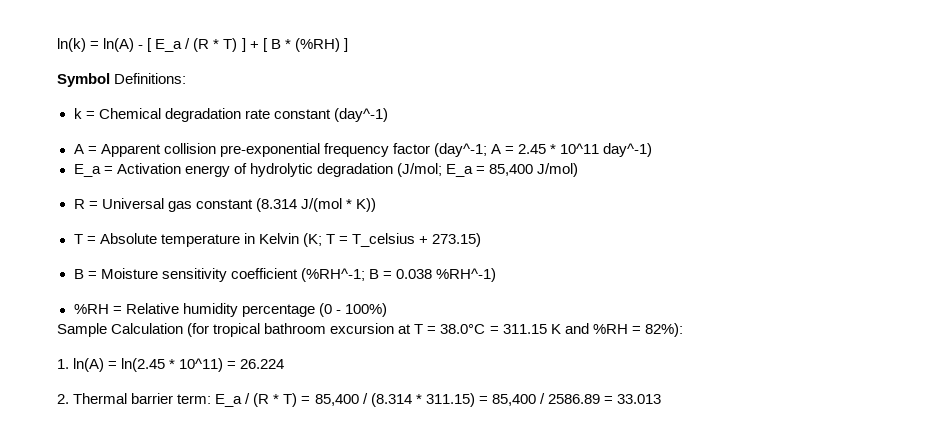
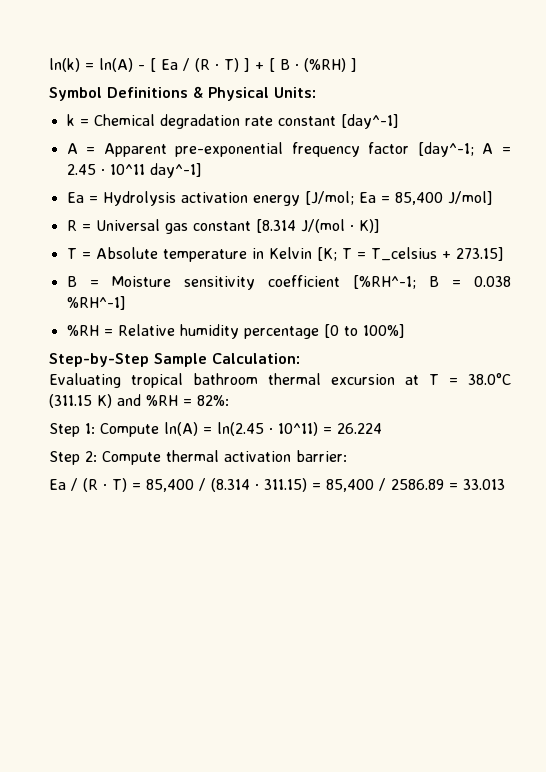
[155,38,220,52] E_a / (R * -> [161,58,219,72] Ea / (R ·
[284,39,291,49] * -> [295,64,299,70] ·
[114,73,187,84] Definitions: -> [107,86,316,101] Definitions & Physical Units:
[333,108,388,122] (day^-1) -> [340,114,399,129] [day^-1]
[163,143,216,154] collision -> (167, 150) none
[433,143,487,157] (day^-1; -> [417,142,474,157] [day^-1;
[550,143,653,157] [73,163,579,177] * 10^11 day^-1) // E_a = Activation energy of hydrolytic degradation (J/mol; E_a = 85,400 J/mol) -> [100,163,202,178] [66,191,493,206] · 10^11 day^-1] // Ea = Hydrolysis activation energy [J/mol; Ea = 85,400 J/mol]
[255,198,376,212] (8.314 J/(mol * K)) -> [255,219,380,233] [8.314 J/(mol · K)]
[302,233,322,247] (K; -> [316,247,337,261] [K;
[432,233,482,247] 273.15) -> [455,247,504,261] 273.15]
[300,268,365,282] (%RH^-1; -> [353,275,417,289] [%RH^-1;
[435,268,496,282] %RH^-1) -> [66,296,126,310] %RH^-1]
[318,303,387,317] [57,323,210,337] (0 - 100%) // Sample Calculation (for -> [323,324,405,338] [49,353,300,367] [49,373,121,388] [0 to 100%] // Step-by-Step Sample Calculation: // Evaluating
(327, 328) none -> [268,373,321,385] thermal
[489,323,683,337] [57,359,69,369] = 311.15 K and %RH = 82%): // 1. -> [49,394,229,408] [49,423,159,437] (311.15 K) and %RH = 82%: // Step 1: Compute
[169,359,176,369] * -> [269,428,273,434] ·
[57,393,280,407] 2. Thermal barrier term: E_a / (R * -> [49,450,347,465] [49,478,107,492] Step 2: Compute thermal activation barrier: // Ea / (R ·
[415,394,422,404] * -> [255,484,259,490] ·

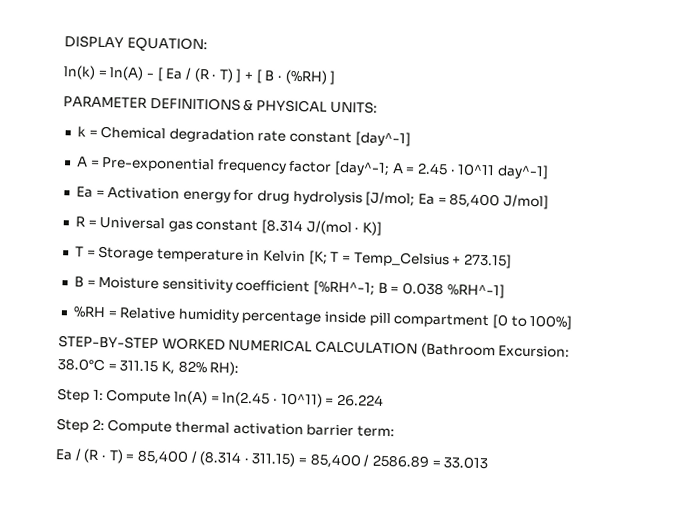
(49, 65) none -> [64,35,208,53] DISPLAY EQUATION: //
[49,86,316,101] Symbol Definitions & Physical Units: -> [63,96,378,114] PARAMETER DEFINITIONS & PHYSICAL UNITS:
[103,142,284,157] Apparent pre-exponential -> [101,156,216,173] Pre-exponential
[102,191,300,206] Hydrolysis activation energy -> [107,187,363,206] Activation energy for drug hydrolysis
[95,247,158,259] Absolute -> [98,245,155,262] Storage
[370,247,437,261] T_celsius -> [352,251,450,268] Temp_Celsius
(319, 332) none -> [324,311,490,329] inside pill compartment
[49,353,300,367] [49,373,511,388] [49,394,229,408] Step-by-Step Sample Calculation: // Evaluating tropical bathroom thermal excursion at T = 38.0°C (311.15 K) and %RH = 82%: -> [58,335,571,359] [57,358,240,376] STEP-BY-STEP WORKED NUMERICAL CALCULATION (Bathroom Excursion: 38.0°C = 311.15 K, 82% RH):
[296,450,347,462] barrier: -> [306,424,395,438] barrier term:

